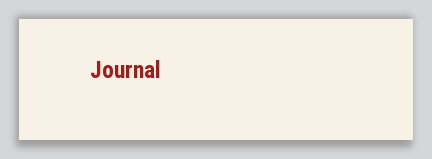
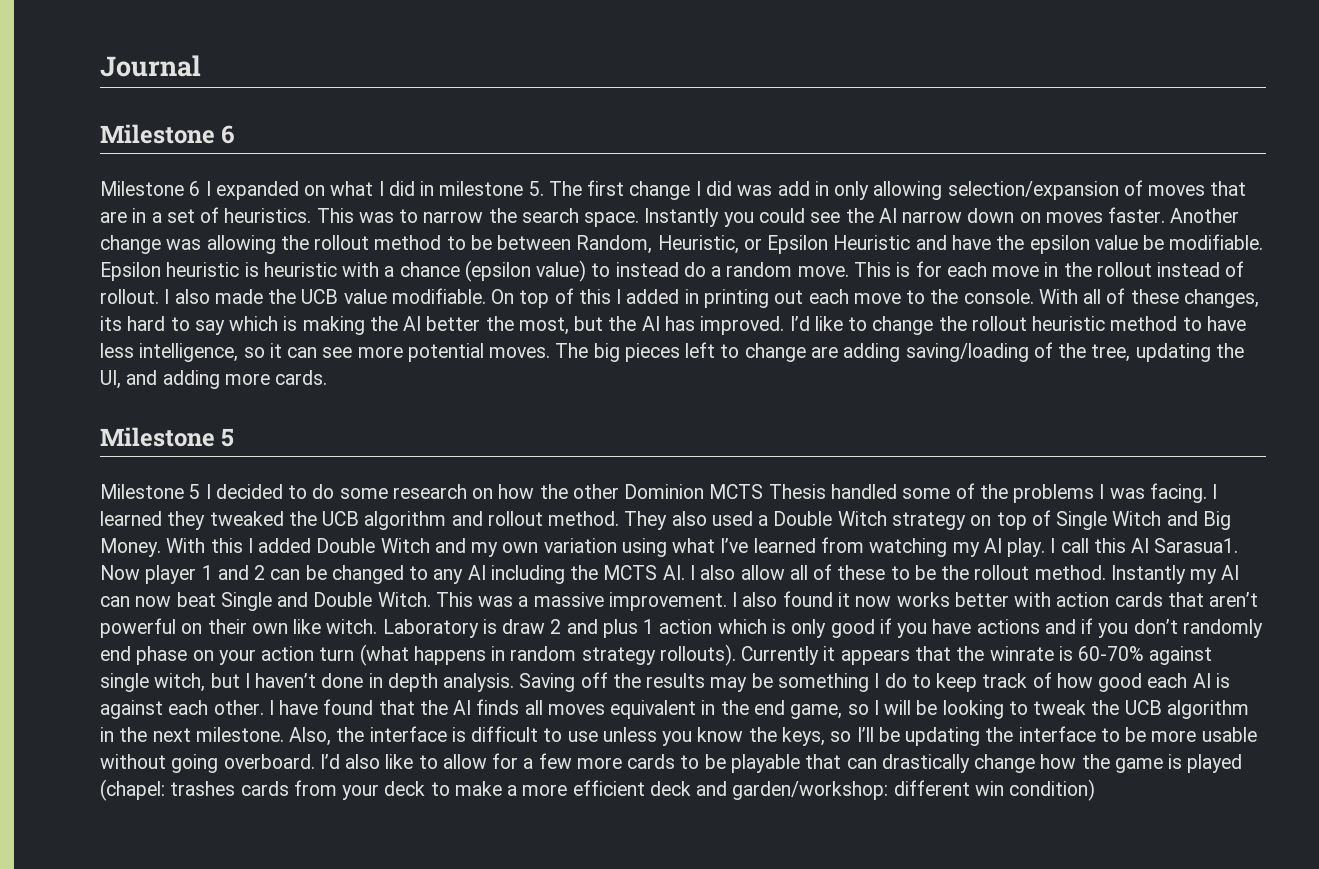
(161, 69) none -> [100,124,235,144] [100,180,1247,200] [100,207,1240,227] [100,234,1264,254] [100,260,1245,282] [100,288,1259,308] [100,316,1246,335] [100,342,1244,362] [100,370,328,389] [100,427,235,447] [100,483,1218,503] [100,510,1231,530] [100,537,1239,557] [100,564,1240,584] [100,591,1259,611] [100,618,1263,638] [100,644,1213,666] [100,672,1230,692] [100,699,1249,719] [100,726,1257,746] [100,753,1243,773] [100,779,1096,801] // Milestone 6 // Milestone 6 I expanded on what I did in milestone 5. The first change I did was add in only allowing selection/expansion of moves that are in a set of heuristics. This was to narrow the search space. Instantly you could see the AI narrow down on moves faster. Another change was allowing the rollout method to be between Random, Heuristic, or Epsilon Heuristic and have the epsilon value be modifiable. Epsilon heuristic is heuristic with a chance (epsilon value) to instead do a random move. This is for each move in the rollout instead of rollout. I also made the UCB value modifiable. On top of this I added in printing out each move to the console. With all of these changes, its hard to say which is making the AI better the most, but the AI has improved. I’d like to change the rollout heuristic method to have less intelligence, so it can see more potential moves. The big pieces left to change are adding saving/loading of the tree, updating the UI, and adding more cards. // Milestone 5 // Milestone 5 I decided to do some research on how the other Dominion MCTS Thesis handled some of the problems I was facing. I learned they tweaked the UCB algorithm and rollout method. They also used a Double Witch strategy on top of Single Witch and Big Money. With this I added Double Witch and my own variation using what I’ve learned from watching my AI play. I call this AI Sarasua1. Now player 1 and 2 can be changed to any AI including the MCTS AI. I also allow all of these to be the rollout method. Instantly my AI can now beat Single and Double Witch. This was a massive improvement. I also found it now works better with action cards that aren’t powerful on their own like witch. Laboratory is draw 2 and plus 1 action which is only good if you have actions and if you don’t randomly end phase on your action turn (what happens in random strategy rollouts). Currently it appears that the winrate is 60-70% against single witch, but I haven’t done in depth analysis. Saving off the results may be something I do to keep track of how good each AI is against each other. I have found that the AI finds all moves equivalent in the end game, so I will be looking to tweak the UCB algorithm in the next milestone. Also, the interface is difficult to use unless you know the keys, so I’ll be updating the interface to be more usable without going overboard. I’d also like to allow for a few more cards to be playable that can drastically change how the game is played (chapel: trashes cards from your deck to make a more efficient deck and garden/workshop: different win condition)

